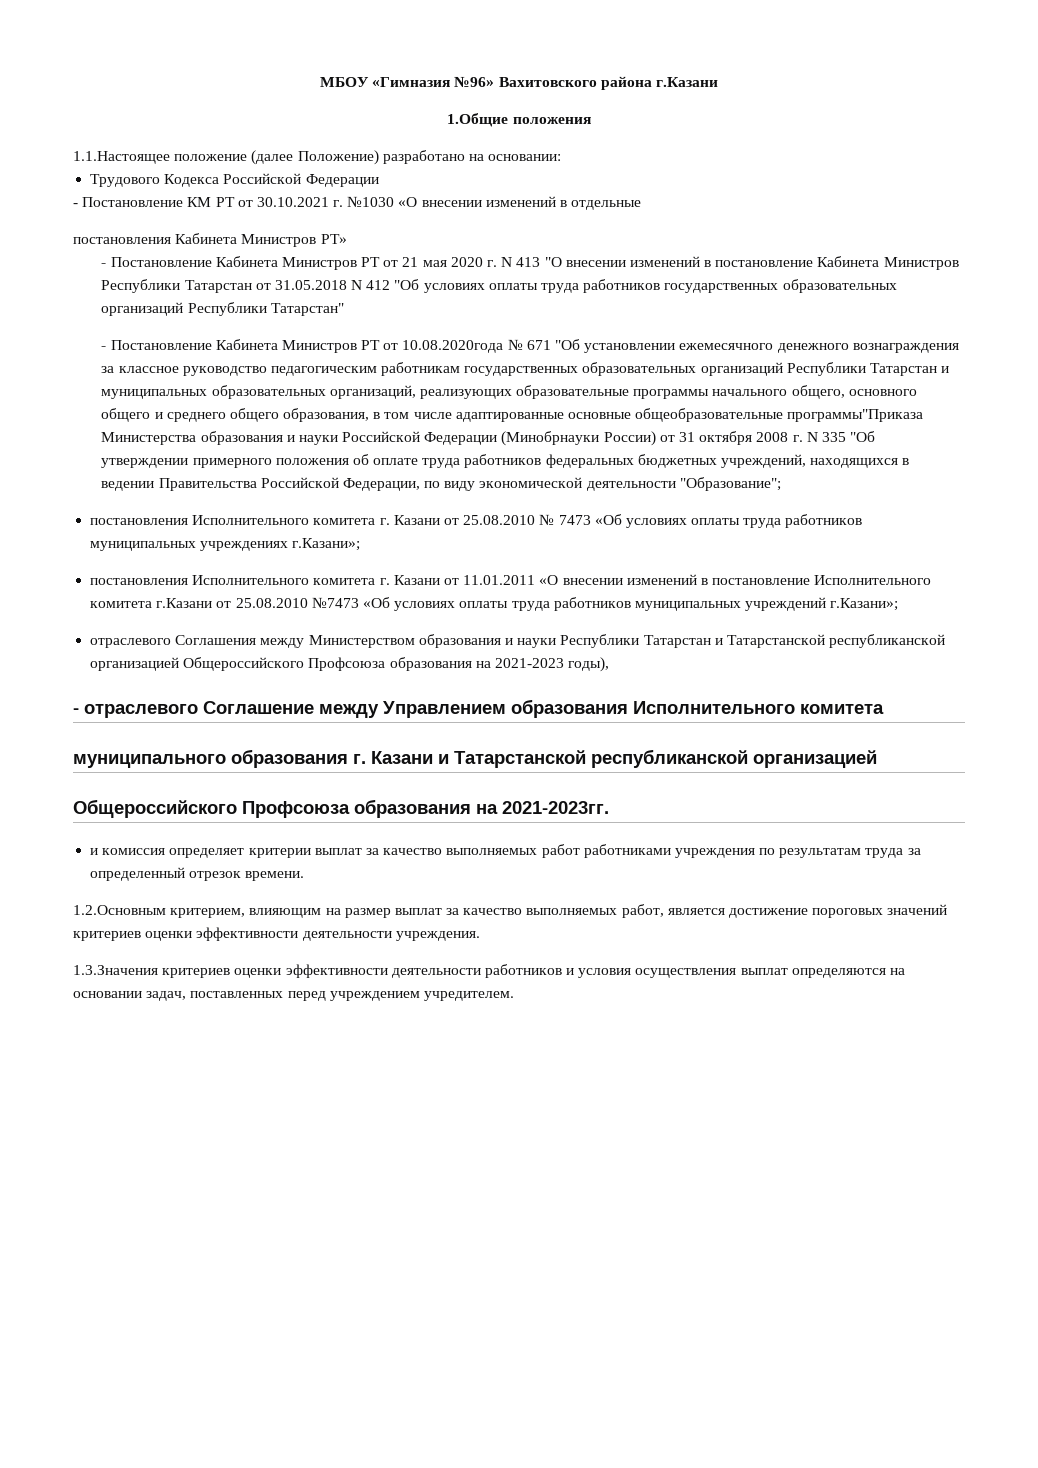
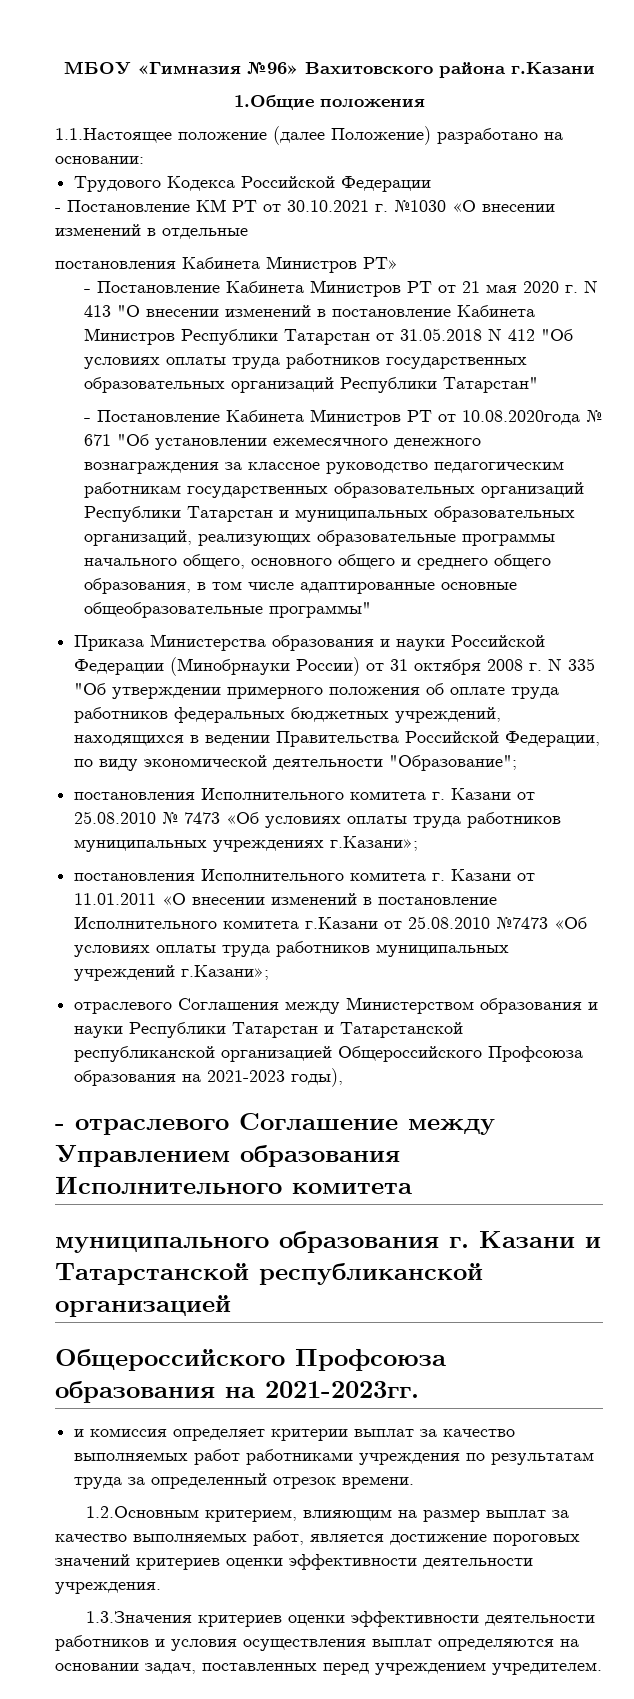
[787,409,924,422] программы"Приказа -> [268,602,371,618] [74,635,145,651] программы" // Приказа

